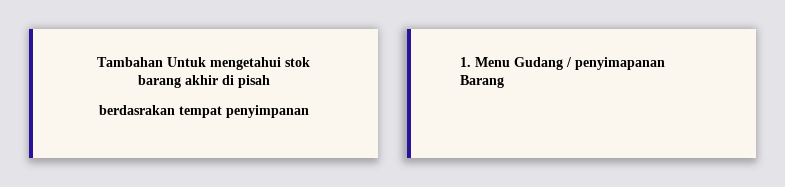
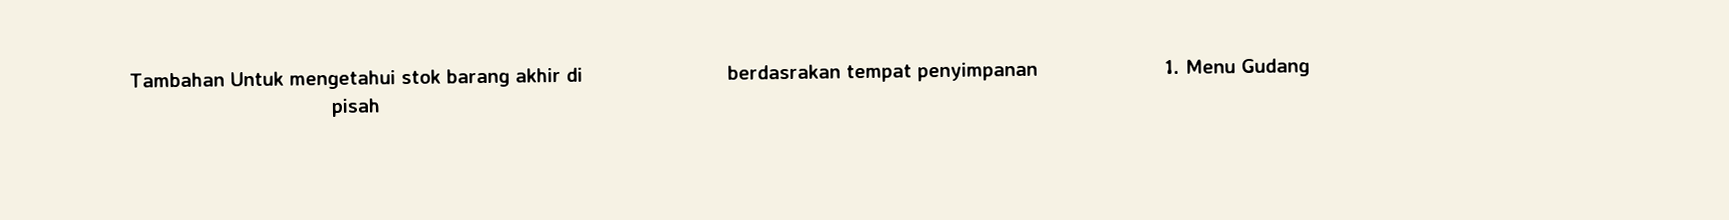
[566,57,665,70] [460,75,504,88] / penyimapanan Barang -> (1310, 68) none

